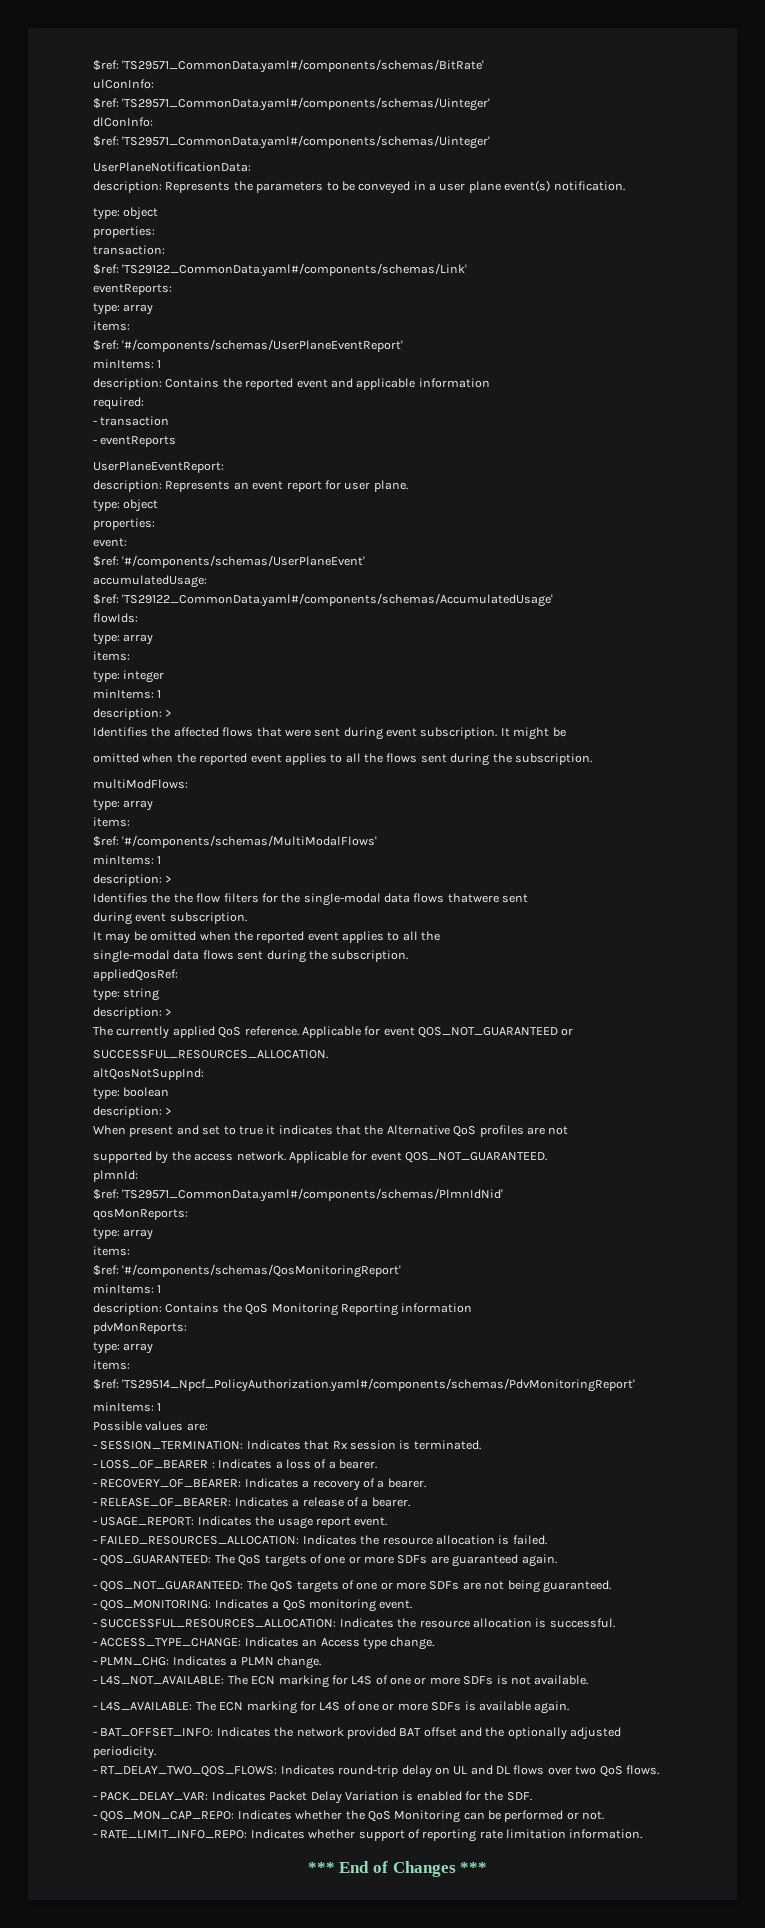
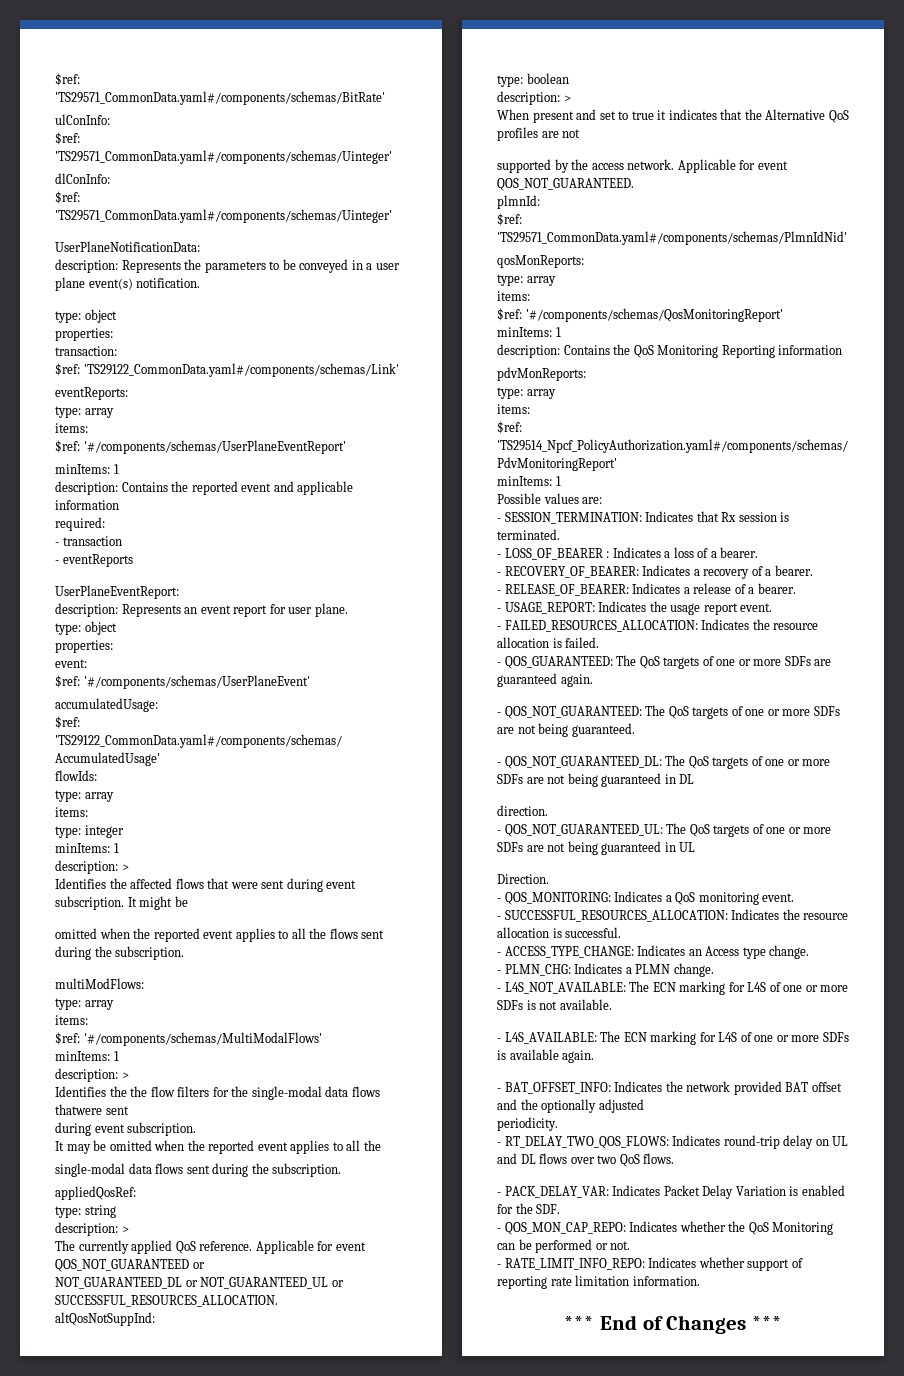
(574, 1032) none -> [55,1277,344,1289] NOT_GUARANTEED_DL or NOT_GUARANTEED_UL or
(611, 1586) none -> [497,755,831,769] [497,773,695,787] [497,805,548,816] [497,823,832,837] [497,841,696,855] [497,874,549,884] // - QOS_NOT_GUARANTEED_DL: The QoS targets of one or more SDFs are not being guaranteed in DL // direction. // - QOS_NOT_GUARANTEED_UL: The QoS targets of one or more SDFs are not being guaranteed in UL // Direction.

